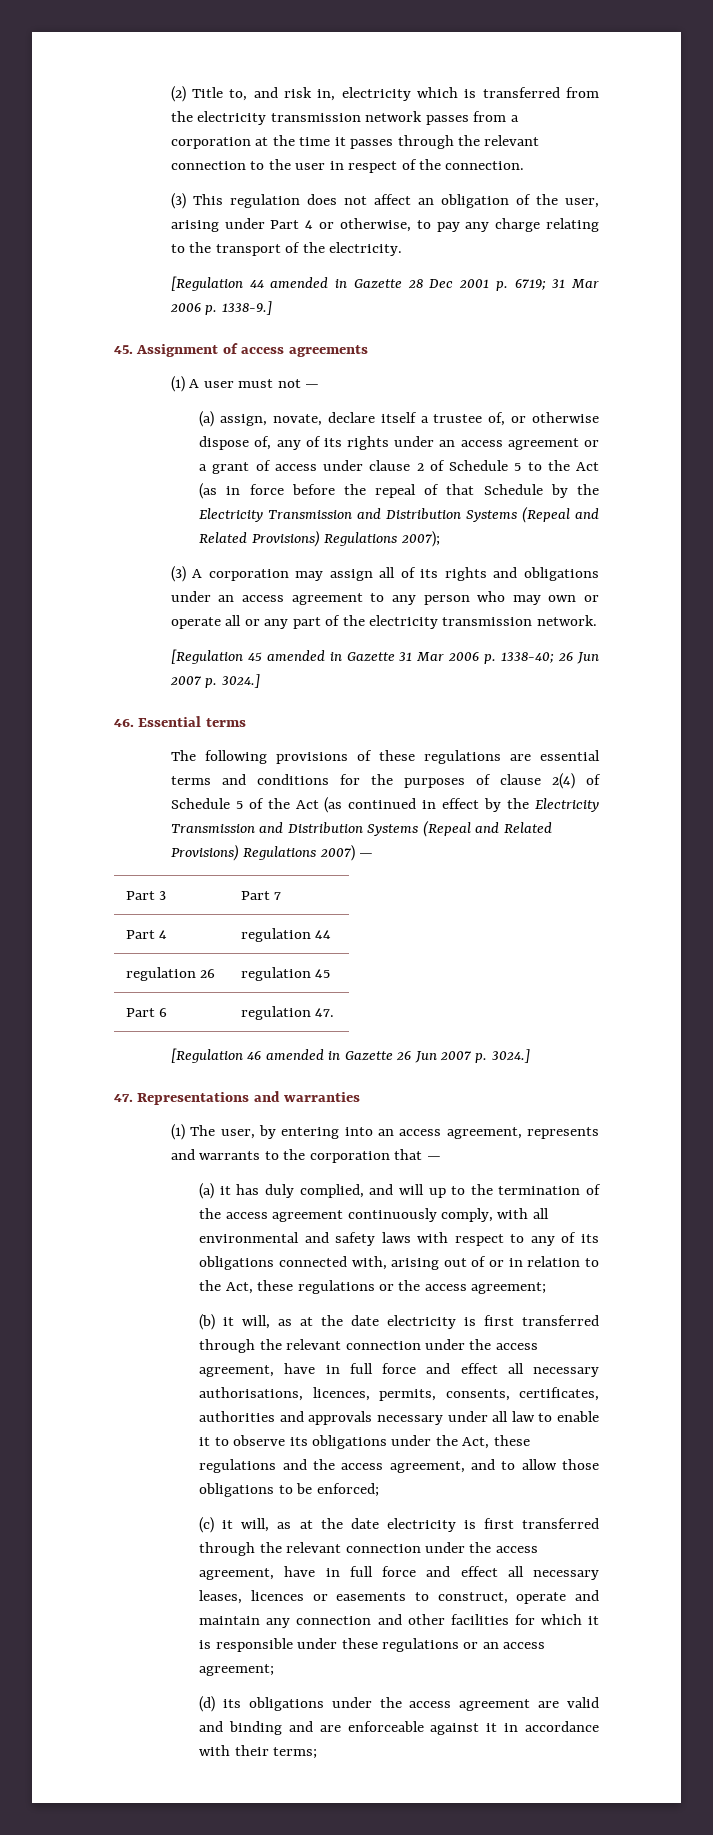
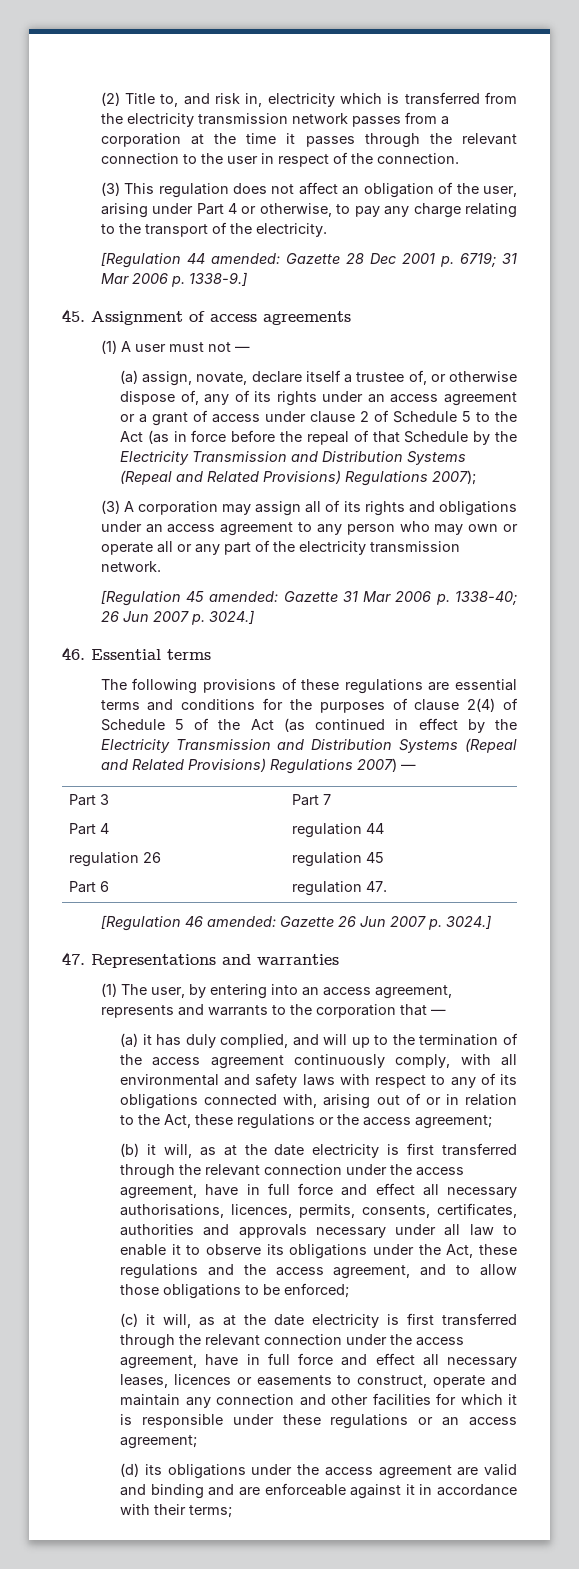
[270,277,348,288] amended in -> [210,253,280,264] amended:
[266,650,342,661] amended in -> [209,591,279,602] amended:
[265,1049,341,1060] amended in -> [206,916,276,927] amended:

